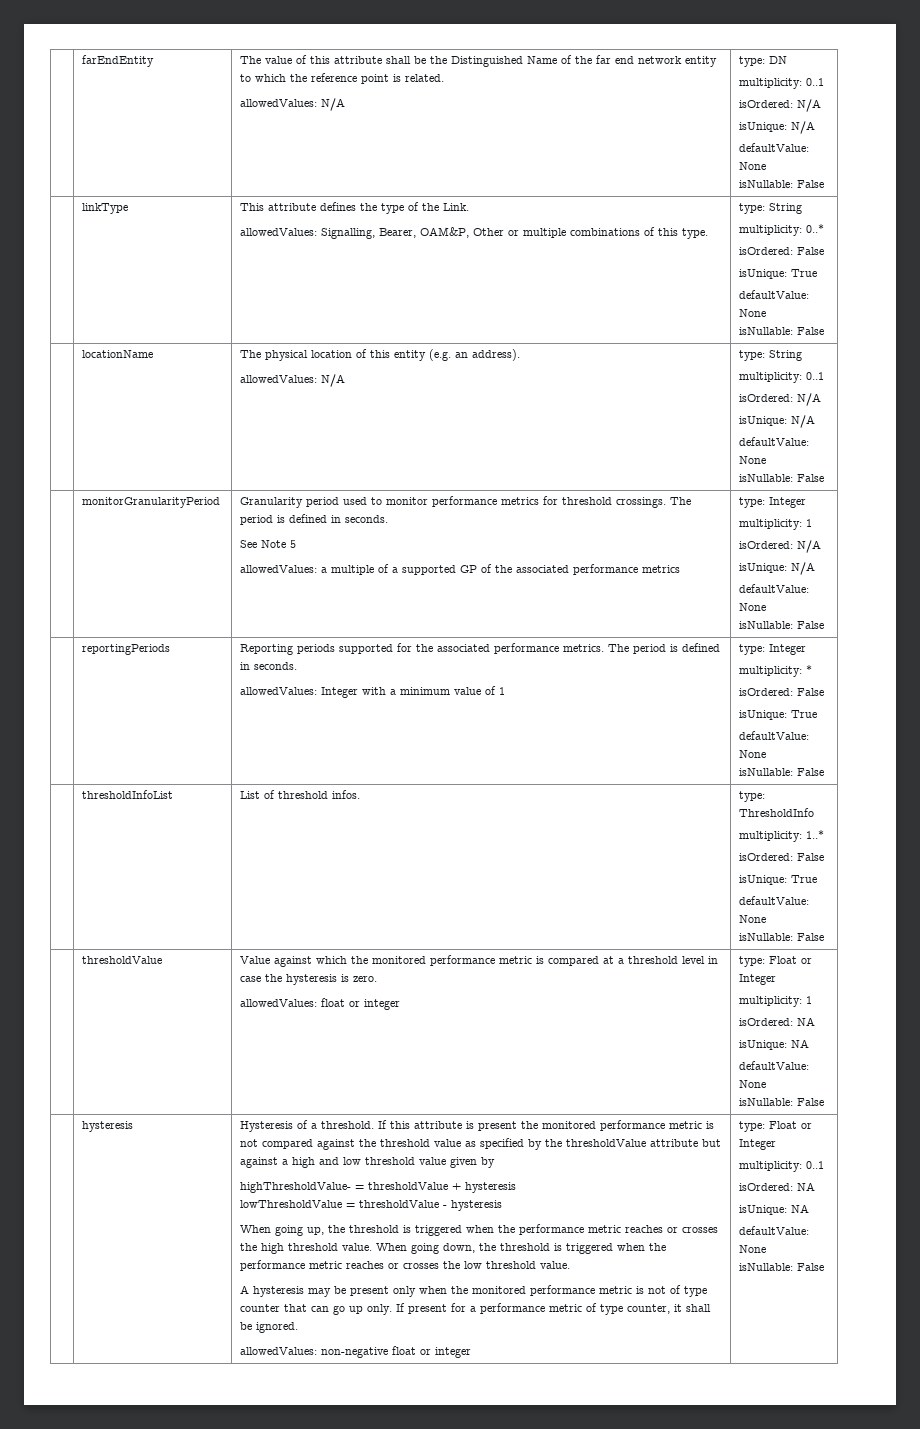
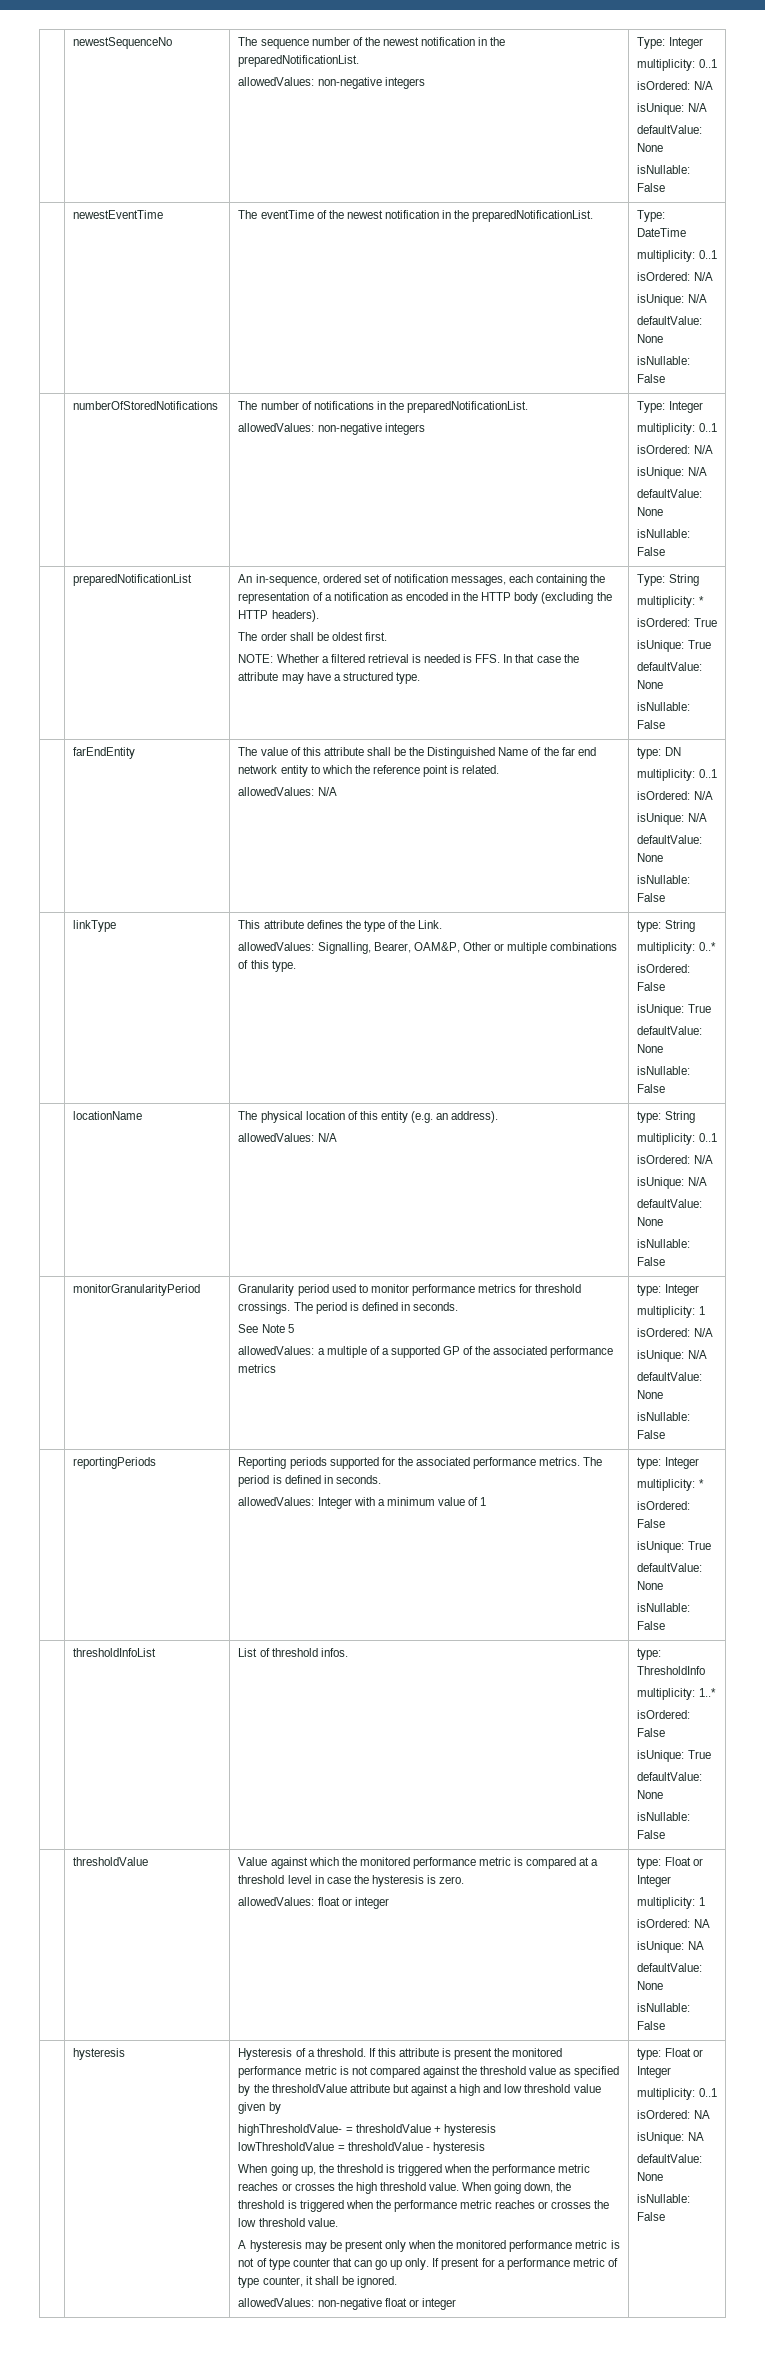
(82, 61) none -> [73,37,173,49] [238,37,506,49] [238,55,360,67] [238,77,425,89] [637,37,703,49] [637,59,717,71] [637,81,713,90] [637,103,707,115] [637,125,703,134] [637,143,664,152] [637,165,691,174] [637,183,666,192] [73,210,164,219] [238,210,594,222] [637,210,666,222] [637,228,687,237] [637,250,717,262] [637,272,713,281] [637,294,707,306] [637,316,703,325] [637,334,664,343] [637,356,691,365] [637,374,666,383] [73,401,219,410] [238,401,529,413] [238,423,425,435] [637,401,703,413] [637,423,717,435] [637,445,713,454] [637,467,707,479] [637,489,703,498] [637,507,664,516] [637,529,691,538] [637,547,666,556] [73,574,193,586] [238,574,606,586] [238,592,612,604] [238,610,319,622] [238,632,387,641] [238,654,579,663] [238,672,420,684] [637,574,699,586] [637,596,704,608] [637,618,717,627] [637,640,711,652] [637,662,703,671] [637,680,664,689] [637,702,691,711] [637,720,666,729] | newestSequenceNo | The sequence number of the newest notification in the preparedNotificationList. // allowedValues: non-negative integers | Type: Integer // multiplicity: 0..1 // isOrdered: N/A // isUnique: N/A // defaultValue: None // isNullable: False // | newestEventTime | The eventTime of the newest notification in the preparedNotificationList. | Type: DateTime // multiplicity: 0..1 // isOrdered: N/A // isUnique: N/A // defaultValue: None // isNullable: False // | numberOfStoredNotifications | The number of notifications in the preparedNotificationList. // allowedValues: non-negative integers | Type: Integer // multiplicity: 0..1 // isOrdered: N/A // isUnique: N/A // defaultValue: None // isNullable: False // | preparedNotificationList | An in-sequence, ordered set of notification messages, each containing the representation of a notification as encoded in the HTTP body (excluding the HTTP headers). // The order shall be oldest first. // NOTE: Whether a filtered retrieval is needed is FFS. In that case the attribute may have a structured type. | Type: String // multiplicity: * // isOrdered: True // isUnique: True // defaultValue: None // isNullable: False //

